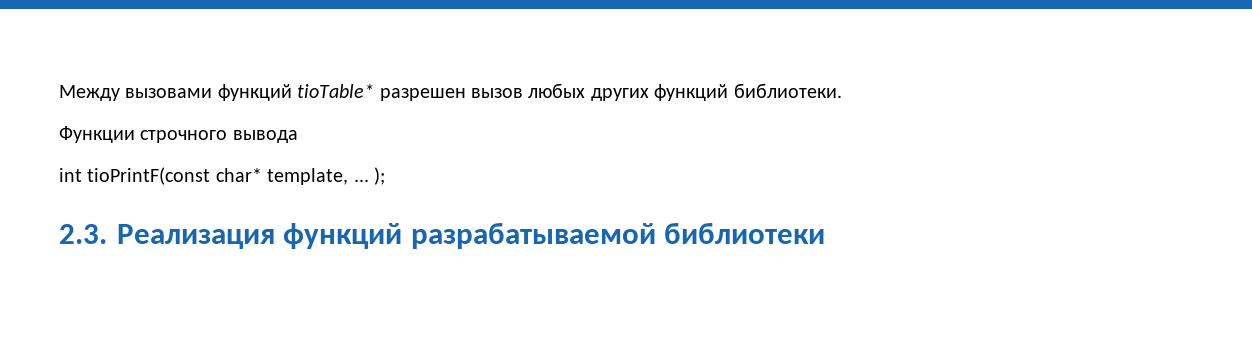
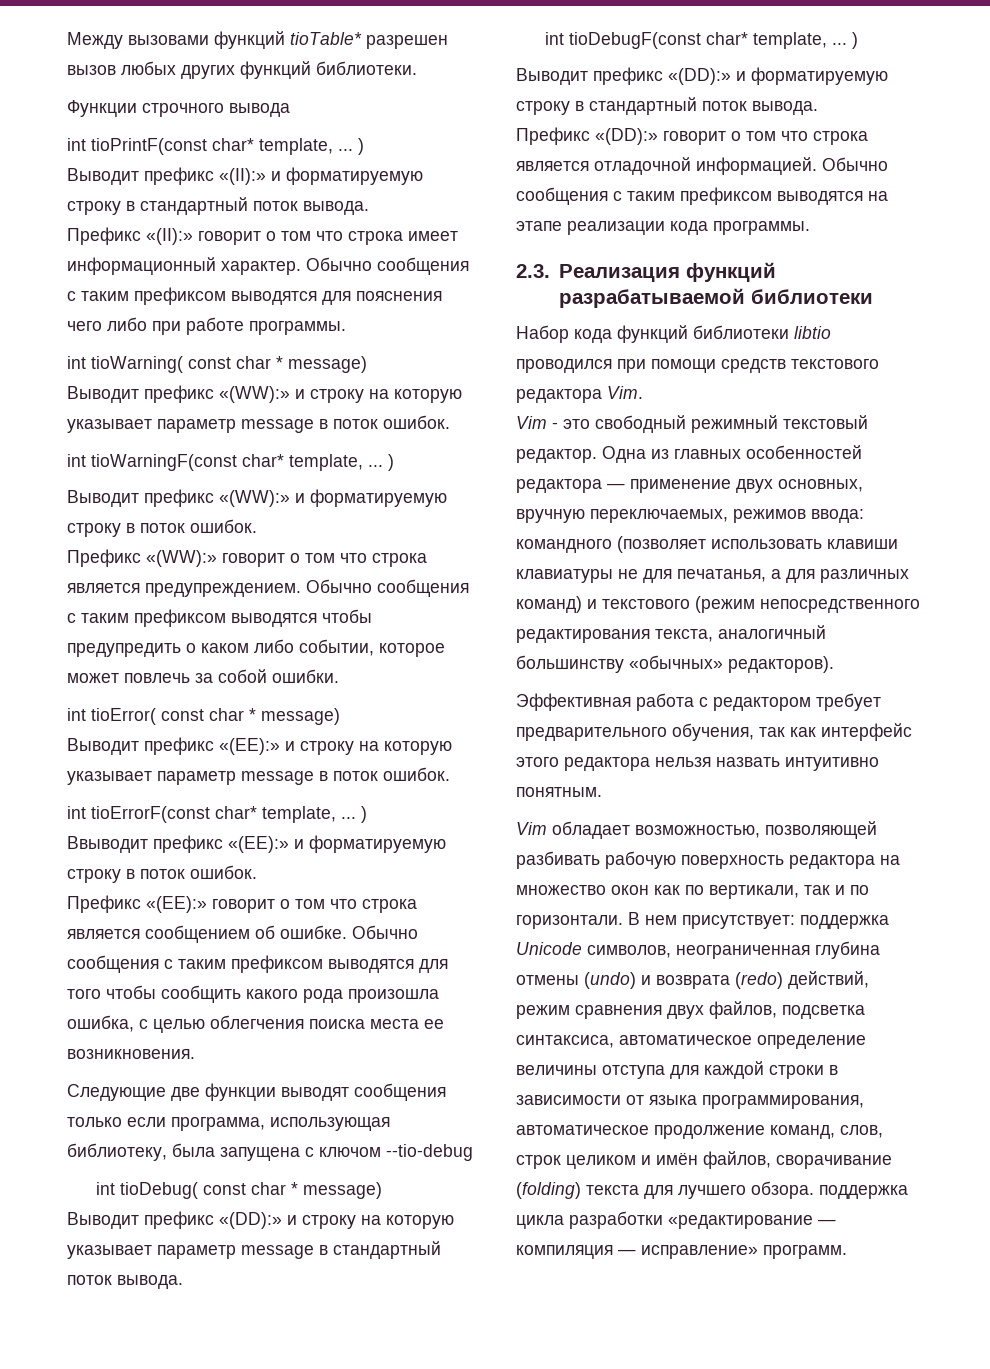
[374,167,385,185] ); -> [358,138,364,155] [67,167,423,185] [67,197,369,215] [67,227,458,245] [67,257,469,275] [67,287,442,305] [67,317,346,335] [67,356,367,373] [67,385,462,403] [67,415,450,433] [67,454,394,471] [67,489,447,507] [67,519,257,537] [67,549,427,567] [67,579,469,597] [67,609,372,627] [67,639,445,657] [67,669,339,683] [67,708,340,725] [67,737,452,755] [67,767,450,785] [67,806,367,823] [67,835,446,853] [67,865,257,883] [67,895,417,913] [67,925,418,943] [67,955,448,973] [67,985,439,1003] [67,1015,444,1033] [67,1049,195,1059] [67,1083,446,1101] [67,1117,390,1131] [67,1143,473,1161] [96,1182,383,1199] [67,1211,454,1229] [67,1241,441,1259] [67,1275,183,1289] [545,32,859,49] [516,67,888,85] [516,97,818,115] [516,127,868,145] [516,157,888,175] [516,187,888,205] [516,221,810,235] ) // Выводит префикс «(II):» и форматируемую строку в стандартный поток вывода. // Префикс «(II):» говорит о том что строка имеет информационный характер. Обычно сообщения с таким префиксом выводятся для пояснения чего либо при работе программы. // int tioWarning( const char * message) // Выводит префикс «(WW):» и строку на которую указывает параметр message в поток ошибок. // int tioWarningF(const char* template, ... ) // Выводит префикс «(WW):» и форматируемую строку в поток ошибок. // Префикс «(WW):» говорит о том что строка является предупреждением. Обычно сообщения с таким префиксом выводятся чтобы предупредить о каком либо событии, которое может повлечь за собой ошибки. // int tioError( const char * message) // Выводит префикс «(EE):» и строку на которую указывает параметр message в поток ошибок. // int tioErrorF(const char* template, ... ) // Ввыводит префикс «(EE):» и форматируемую строку в поток ошибок. // Префикс «(EE):» говорит о том что строка является сообщением об ошибке. Обычно сообщения с таким префиксом выводятся для того чтобы сообщить какого рода произошла ошибка, с целью облегчения поиска места ее возникновения. // Следующие две функции выводят сообщения только если программа, использующая библиотеку, была запущена с ключом --tio-debug // int tioDebug( const char * message) // Выводит префикс «(DD):» и строку на которую указывает параметр message в стандартный поток вывода. // int tioDebugF(const char* template, ... ) // Выводит префикс «(DD):» и форматируемую строку в стандартный поток вывода. // Префикс «(DD):» говорит о том что строка является отладочной информацией. Обычно сообщения с таким префиксом выводятся на этапе реализации кода программы.
(826, 233) none -> [516,325,831,343] [516,359,879,373] [516,386,643,403] [516,415,868,433] [516,445,862,463] [516,479,863,493] [516,509,864,523] [516,536,898,553] [516,569,909,583] [516,596,920,613] [516,625,826,643] [516,655,834,673] [516,693,881,711] [516,723,912,741] [516,757,879,771] [516,787,602,797] [516,821,877,839] [516,851,900,869] [516,885,869,899] [516,912,889,929] [516,941,880,959] [516,971,869,989] [516,1001,865,1019] [516,1035,866,1049] [516,1061,838,1079] [516,1095,864,1109] [516,1125,883,1139] [516,1151,892,1169] [516,1181,908,1199] [516,1211,836,1229] [516,1245,847,1259] // Набор кода функций библиотеки libtio проводился при помощи средств текстового редактора Vim. // Vim - это свободный режимный текстовый редактор. Одна из главных особенностей редактора — применение двух основных, вручную переключаемых, режимов ввода: командного (позволяет использовать клавиши клавиатуры не для печатанья, а для различных команд) и текстового (режим непосредственного редактирования текста, аналогичный большинству «обычных» редакторов). // Эффективная работа с редактором требует предварительного обучения, так как интерфейс этого редактора нельзя назвать интуитивно понятным. // Vim обладает возможностью, позволяющей разбивать рабочую поверхность редактора на множество окон как по вертикали, так и по горизонтали. В нем присутствует: поддержка Unicode символов, неограниченная глубина отмены (undo) и возврата (redo) действий, режим сравнения двух файлов, подсветка синтаксиса, автоматическое определение величины отступа для каждой строки в зависимости от языка программирования, автоматическое продолжение команд, слов, строк целиком и имён файлов, сворачивание (folding) текста для лучшего обзора. поддержка цикла разработки «редактирование — компиляция — исправление» программ.

